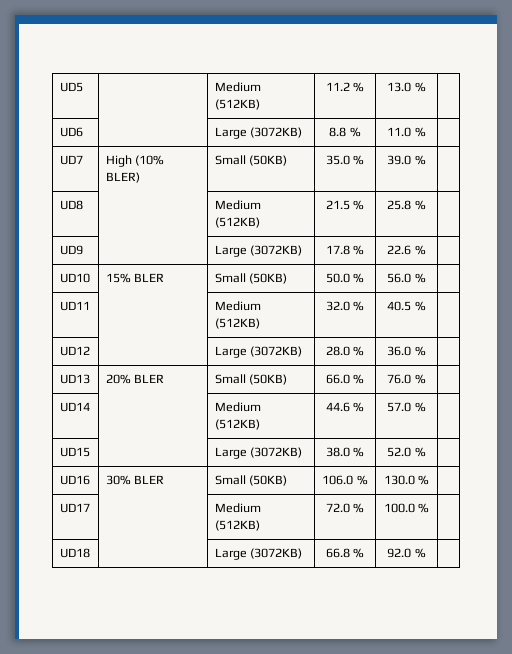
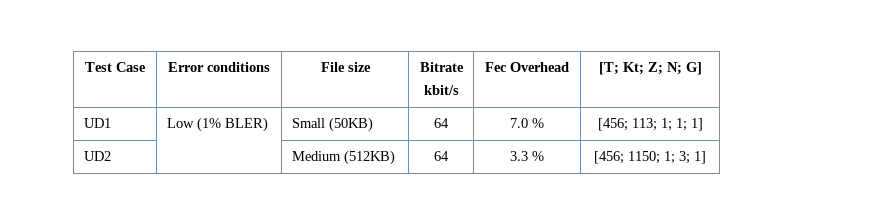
[59,82,83,92] [214,82,261,92] [214,99,260,110] [325,82,365,92] [387,82,426,92] [59,127,83,137] [214,127,303,139] [329,127,361,137] [387,127,426,137] [59,155,83,165] [105,155,165,167] [105,172,140,183] [214,155,288,166] [325,155,365,165] [387,155,426,165] [59,200,83,210] [214,200,261,210] [214,217,260,228] [325,200,365,210] [387,200,426,210] [59,245,83,255] [214,245,303,257] [325,245,365,255] [387,245,426,255] [59,273,90,283] [105,273,165,283] [214,273,288,284] [325,273,365,283] [387,273,426,283] [59,301,90,311] [214,301,261,311] [214,318,260,329] [325,301,365,311] [387,301,426,311] [59,346,90,356] [214,346,303,358] [325,346,365,356] [387,346,426,356] [59,374,90,384] [105,374,165,384] [214,374,288,385] [325,374,365,384] [387,374,426,384] [59,402,90,412] [214,402,261,412] [214,419,260,430] [325,402,365,412] [387,402,426,412] [59,447,90,457] [214,447,303,459] [325,447,365,457] [387,447,426,457] [59,475,90,485] [105,475,165,485] [214,475,288,486] [322,475,368,485] [383,475,430,485] [59,503,90,513] [214,503,261,513] [214,520,260,531] [325,503,365,513] [383,503,430,513] [59,548,90,558] [214,548,303,560] [325,548,365,558] [387,548,426,558] UD5 | | Medium (512KB) | 11.2 % | 13.0 % | // UD6 | | Large (3072KB) | 8.8 % | 11.0 % | // UD7 | High (10% BLER) | Small (50KB) | 35.0 % | 39.0 % | // UD8 | | Medium (512KB) | 21.5 % | 25.8 % | // UD9 | | Large (3072KB) | 17.8 % | 22.6 % | // UD10 | 15% BLER | Small (50KB) | 50.0 % | 56.0 % | // UD11 | | Medium (512KB) | 32.0 % | 40.5 % | // UD12 | | Large (3072KB) | 28.0 % | 36.0 % | // UD13 | 20% BLER | Small (50KB) | 66.0 % | 76.0 % | // UD14 | | Medium (512KB) | 44.6 % | 57.0 % | // UD15 | | Large (3072KB) | 38.0 % | 52.0 % | // UD16 | 30% BLER | Small (50KB) | 106.0 % | 130.0 % | // UD17 | | Medium (512KB) | 72.0 % | 100.0 % | // UD18 | | Large (3072KB) | 66.8 % | 92.0 % | -> [85,62,146,72] [168,62,270,72] [320,62,371,72] [419,62,464,72] [423,85,459,95] [485,62,569,72] [598,62,702,75] [83,118,111,128] [166,117,268,132] [291,117,373,132] [434,118,449,128] [510,118,544,128] [597,118,703,131] [83,151,111,161] [291,150,395,165] [434,151,449,161] [510,151,544,161] [594,151,706,164] Test Case | Error conditions | File size | Bitrate // kbit/s | Fec Overhead | [T; Kt; Z; N; G] // UD1 | Low (1% BLER) | Small (50KB) | 64 | 7.0 % | [456; 113; 1; 1; 1] // UD2 | | Medium (512KB) | 64 | 3.3 % | [456; 1150; 1; 3; 1]

